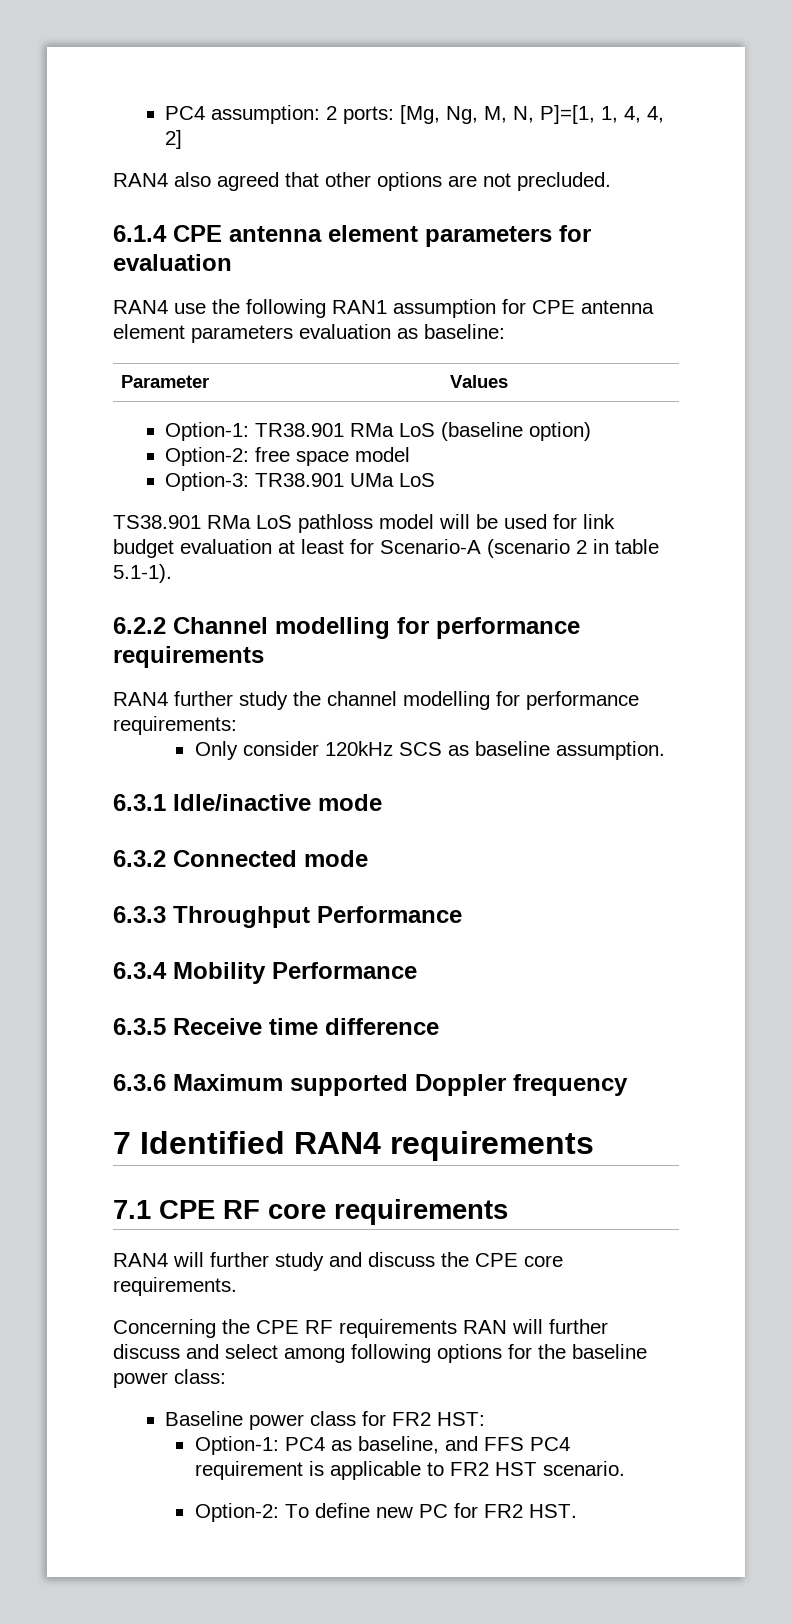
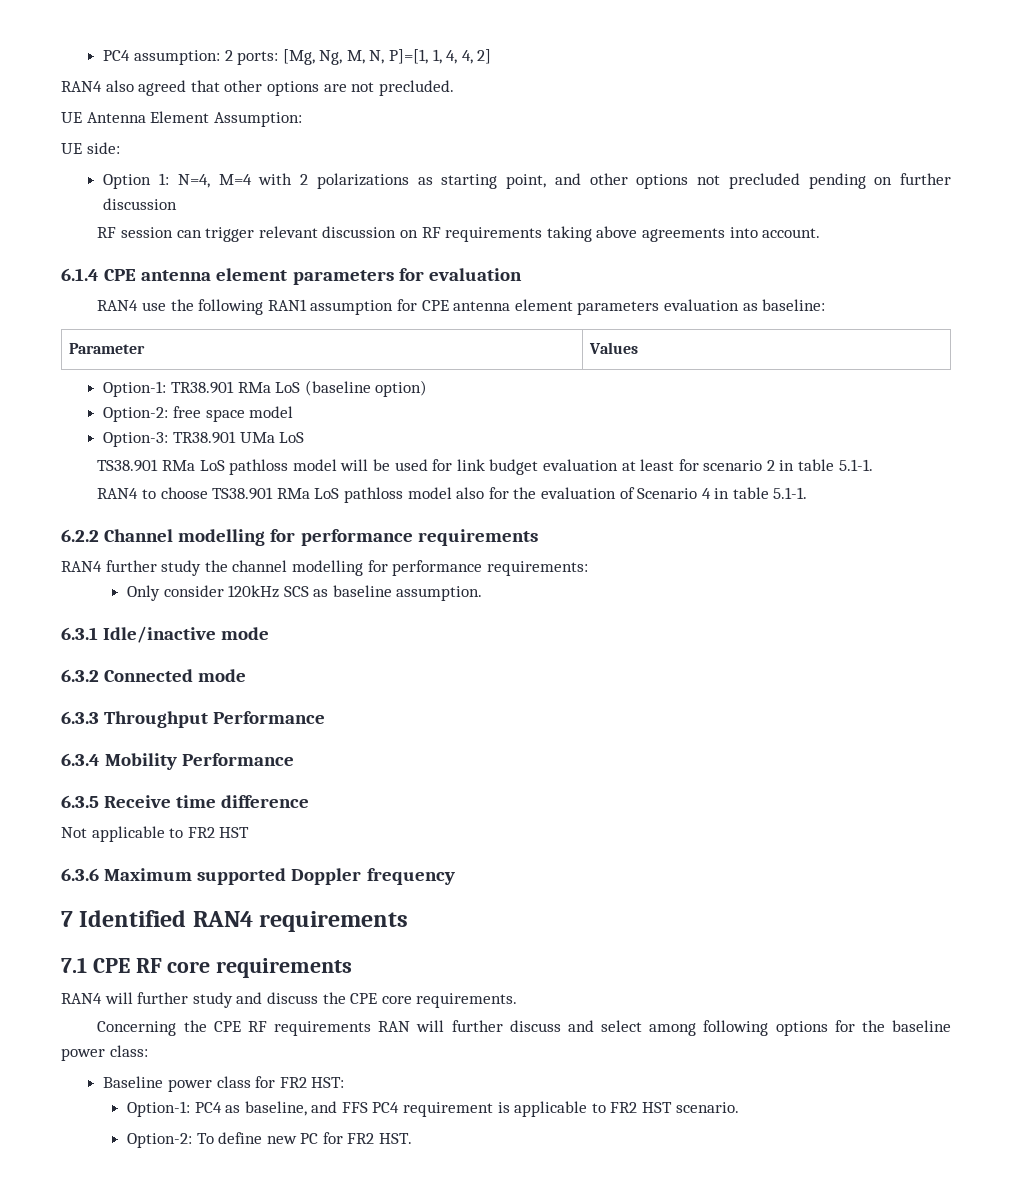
(611, 181) none -> [61,111,302,127] [61,142,120,154] [103,173,951,189] [103,198,178,210] [97,226,821,242] // UE Antenna Element Assumption: // UE side: // Option 1: N=4, M=4 with 2 polarizations as starting point, and other options not precluded pending on further discussion // RF session can trigger relevant discussion on RF requirements taking above agreements into account.
[380,539,570,558] Scenario-A (scenario -> [703,460,763,471] scenario
[113,564,172,583] 5.1-1). -> [838,459,873,471] [97,487,808,503] 5.1-1. // RAN4 to choose TS38.901 RMa LoS pathloss model also for the evaluation of Scenario 4 in table 5.1-1.
(439, 1026) none -> [61,826,250,842] // Not applicable to FR2 HST

